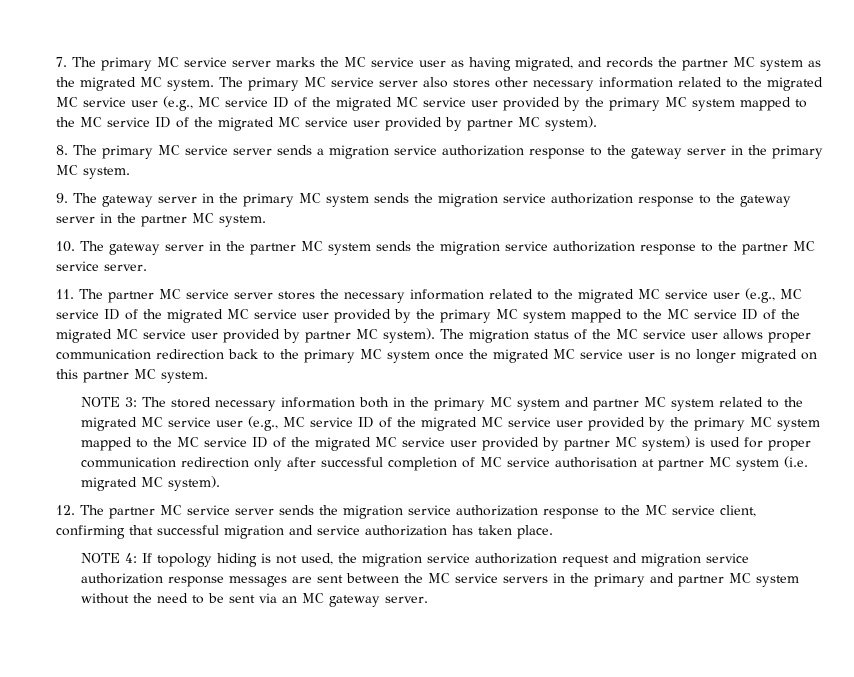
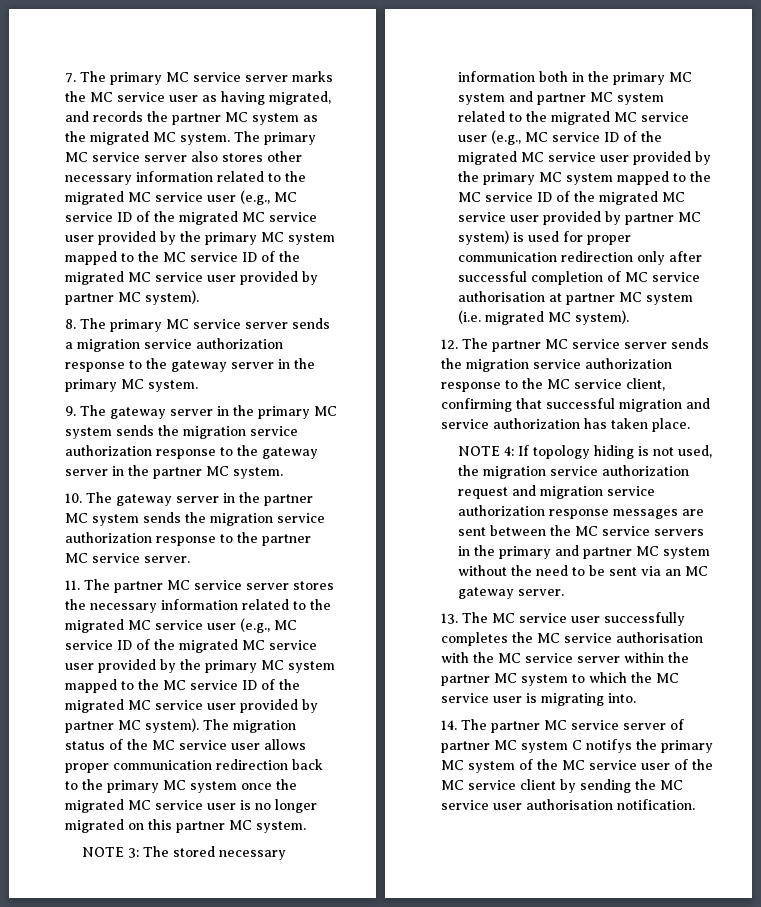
(428, 599) none -> [440,612,685,626] [440,632,703,646] [440,652,689,663] [440,672,679,686] [440,693,636,706] [440,719,684,733] [440,739,713,753] [440,759,713,773] [440,779,683,793] [440,799,695,810] // 13. The MC service user successfully completes the MC service authorisation with the MC service server within the partner MC system to which the MC service user is migrating into. // 14. The partner MC service server of partner MC system C notifys the primary MC system of the MC service user of the MC service client by sending the MC service user authorisation notification.

